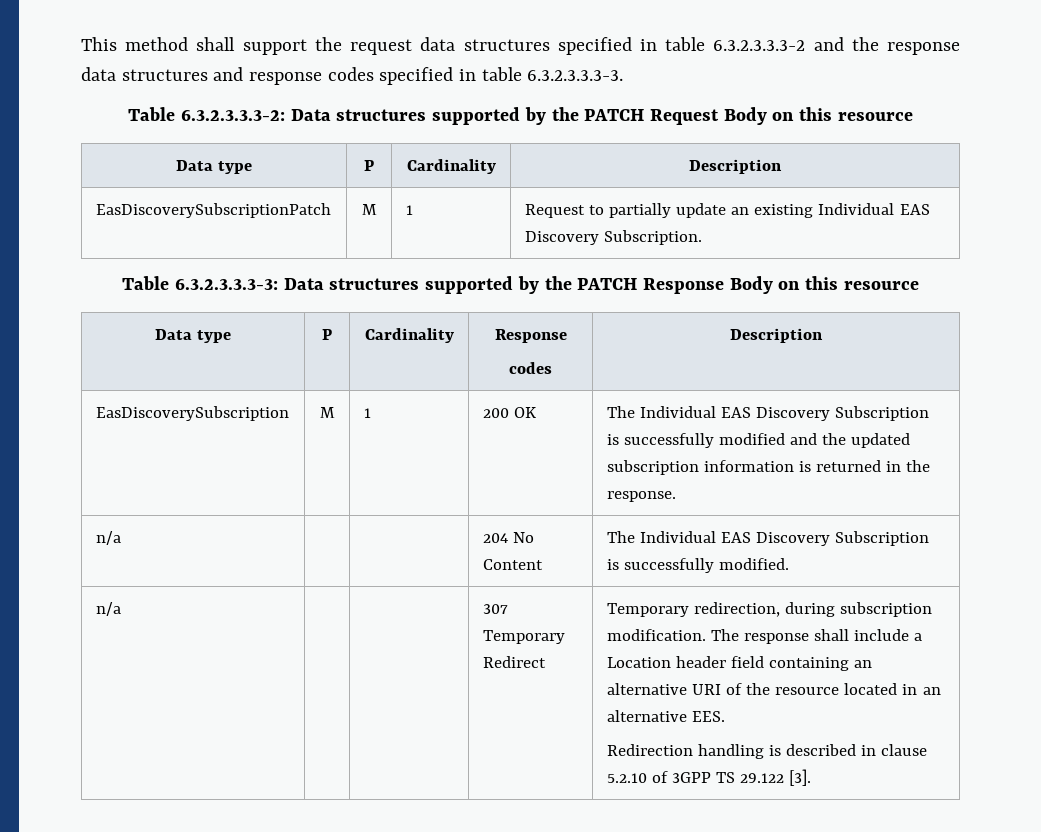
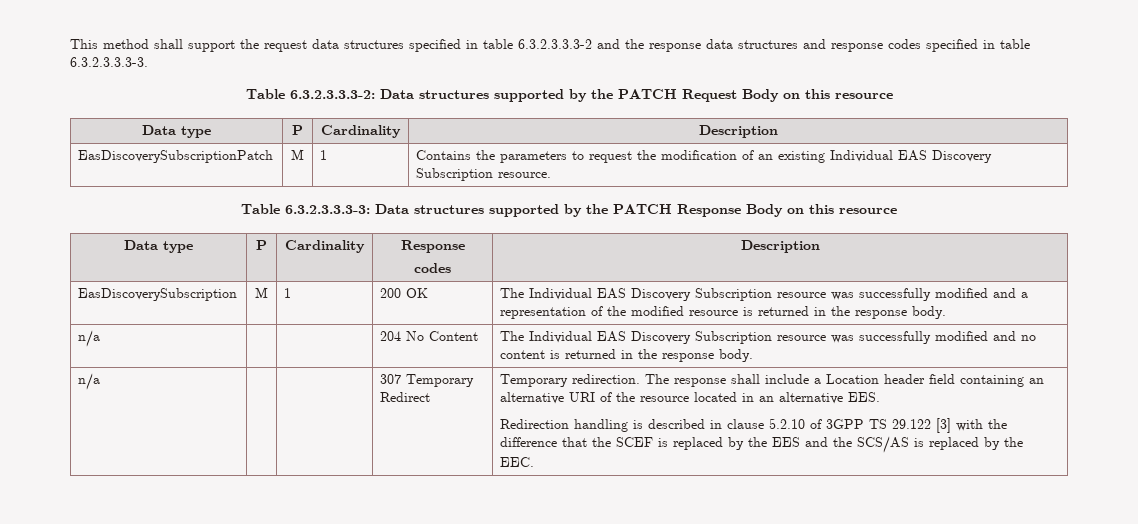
[524,203,726,218] Request to partially update -> [416,150,755,163] Contains the parameters to request the modification of
[603,230,702,245] Subscription. -> [416,168,552,181] Subscription resource.
[606,433,911,448] [606,460,931,475] [606,491,676,502] is successfully modified and the updated subscription information is returned in the response. -> [777,288,1029,301] [500,306,947,319] resource was successfully modified and a representation of the modified resource is returned in the response body.
[606,558,789,573] is successfully modified. -> [777,331,1037,344] [500,349,754,362] resource was successfully modified and no content is returned in the response body.
[693,602,932,617] [606,629,706,641] redirection, during subscription modification. -> [572,374,641,384] redirection.
[789,769,812,786] [3]. -> [936,418,1008,433] [500,436,1024,453] [500,457,535,467] [3] with the difference that the SCEF is replaced by the EES and the SCS/AS is replaced by the EEC.

